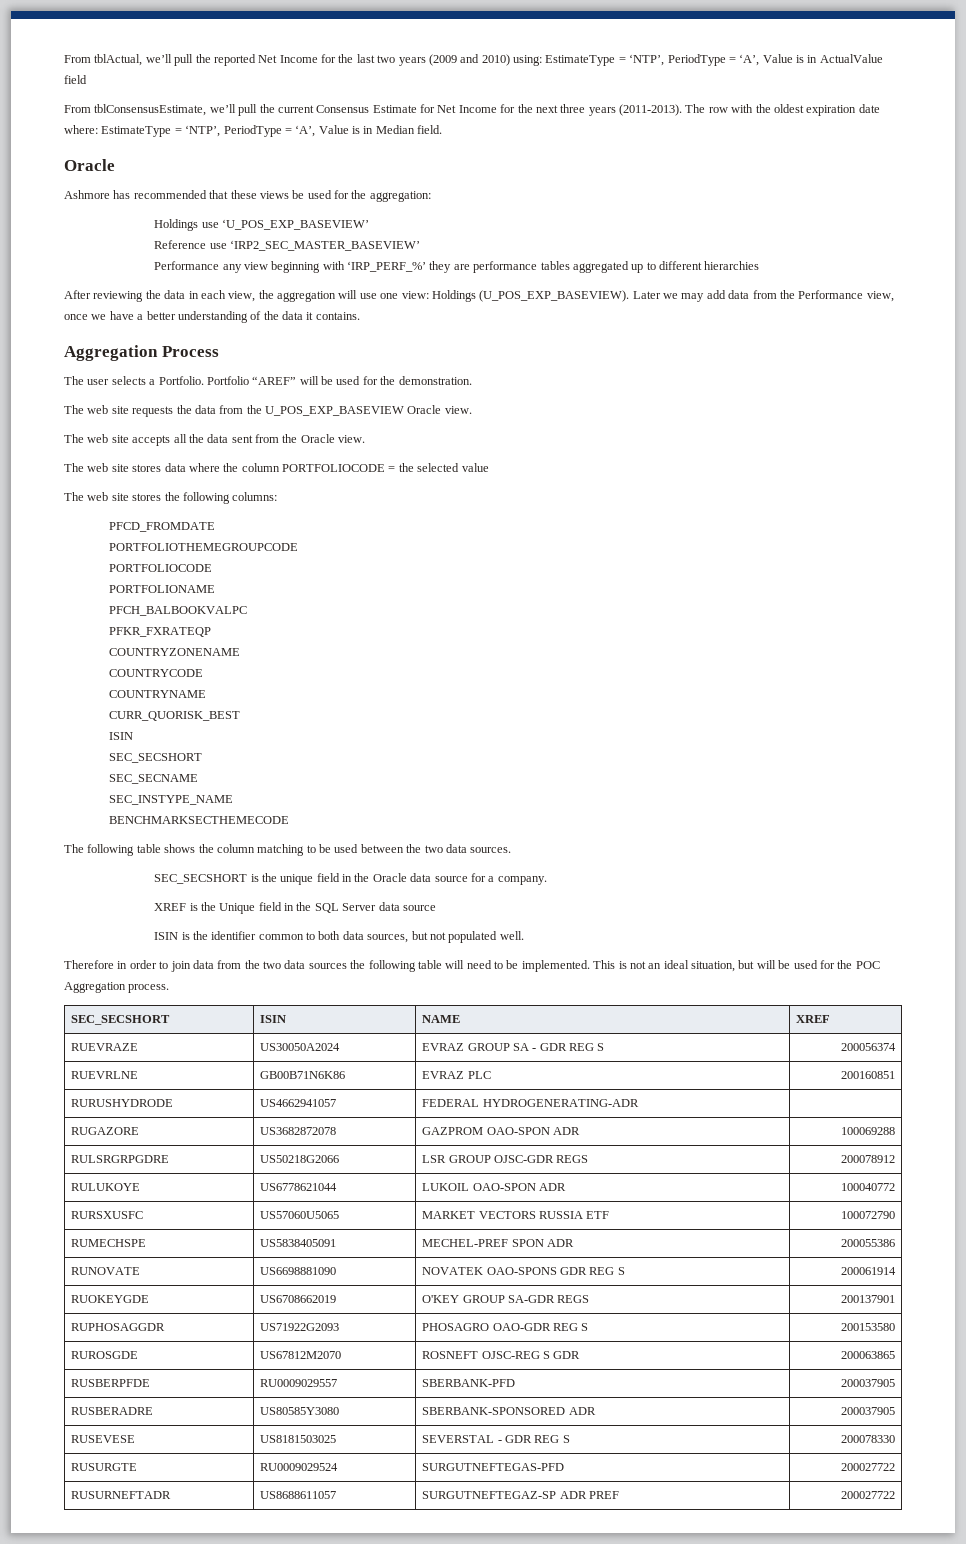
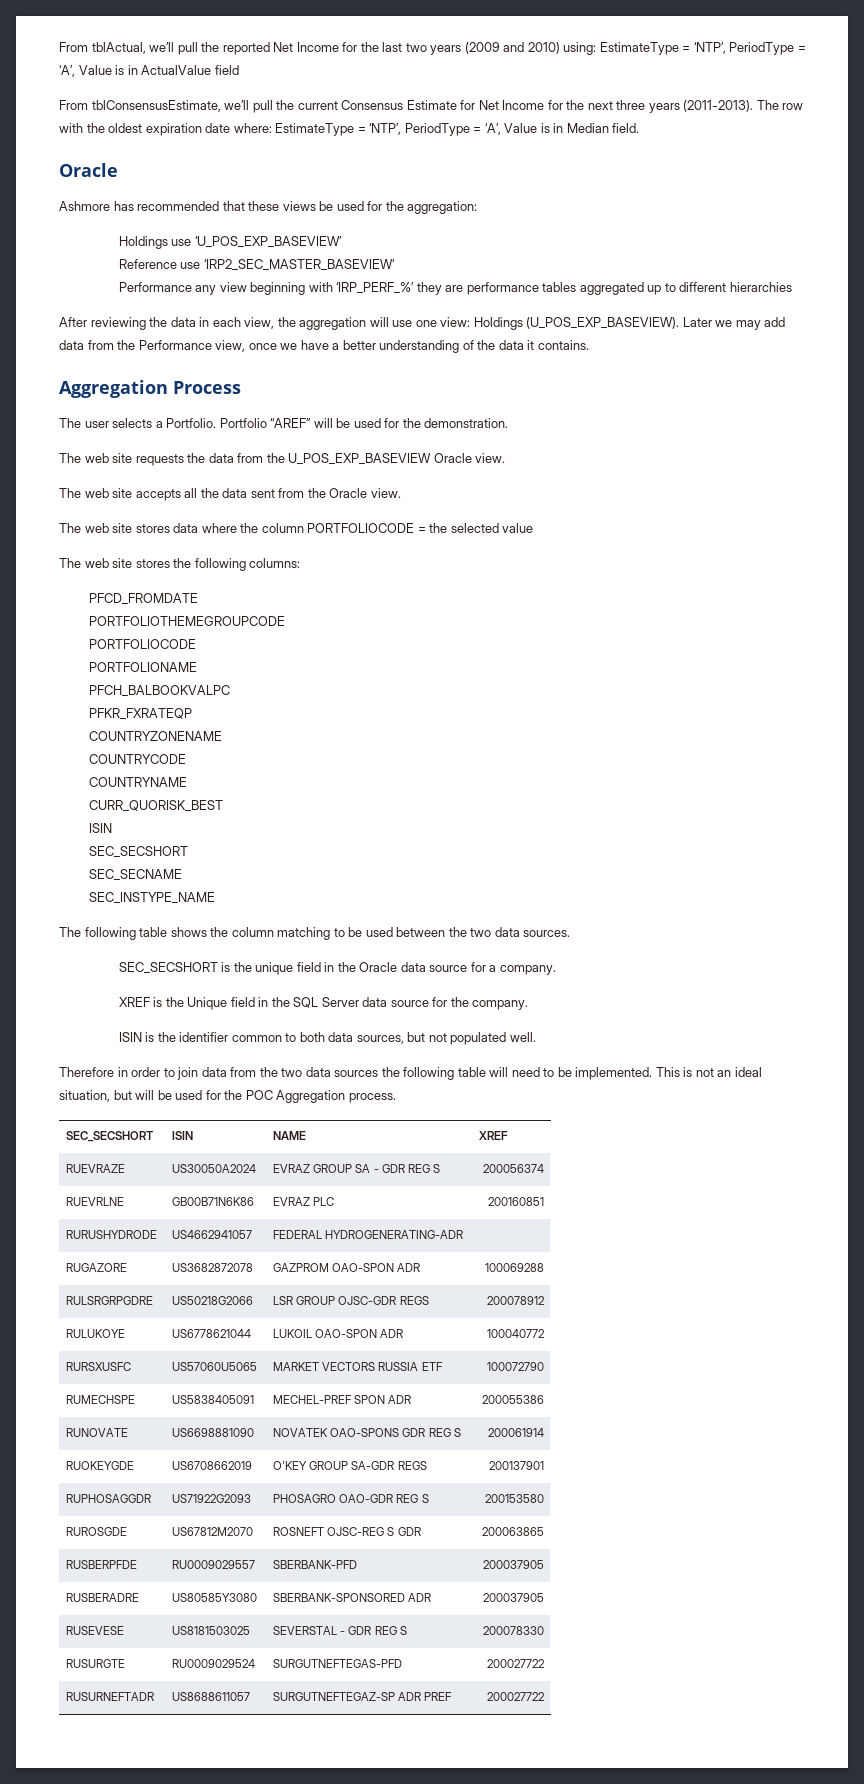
[109,816,290,824] // BENCHMARKSECTHEMECODE -> (215, 898) none
(436, 908) none -> [432,997,529,1010] for the company.

